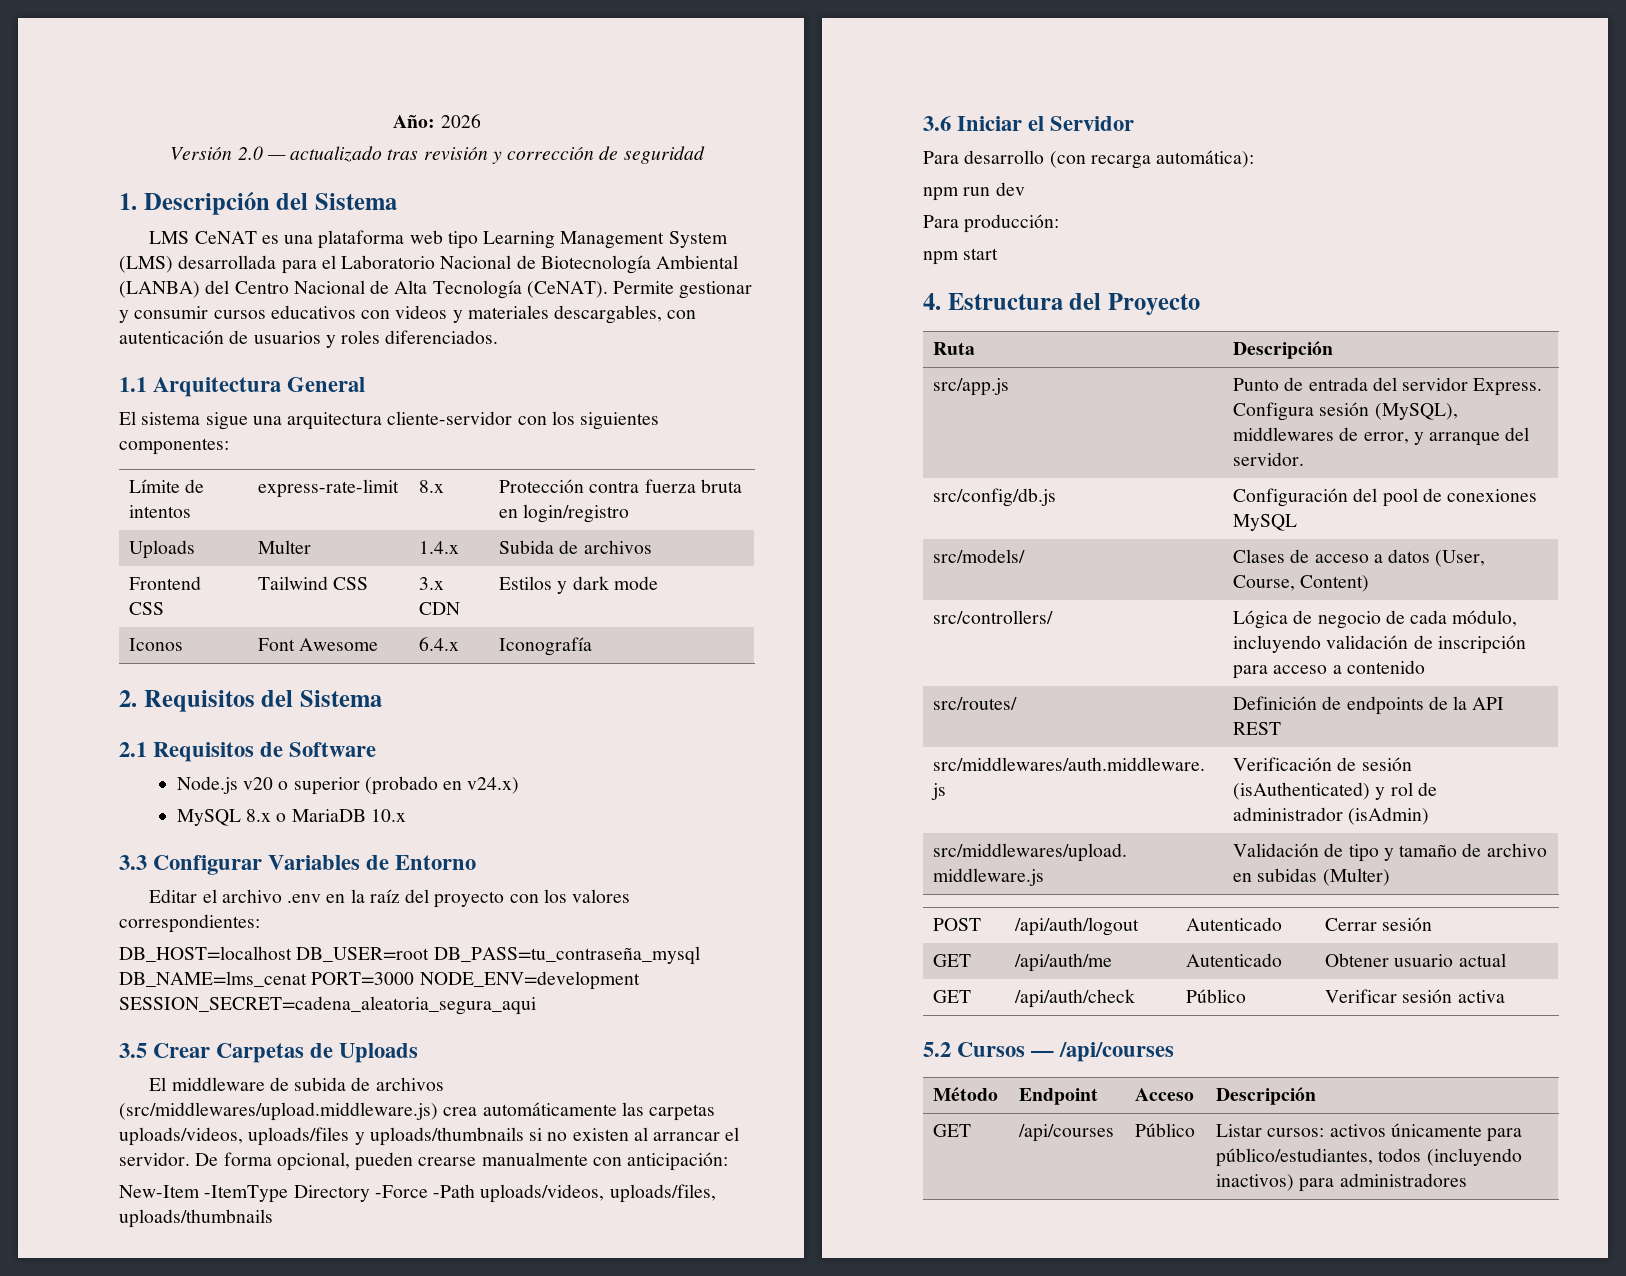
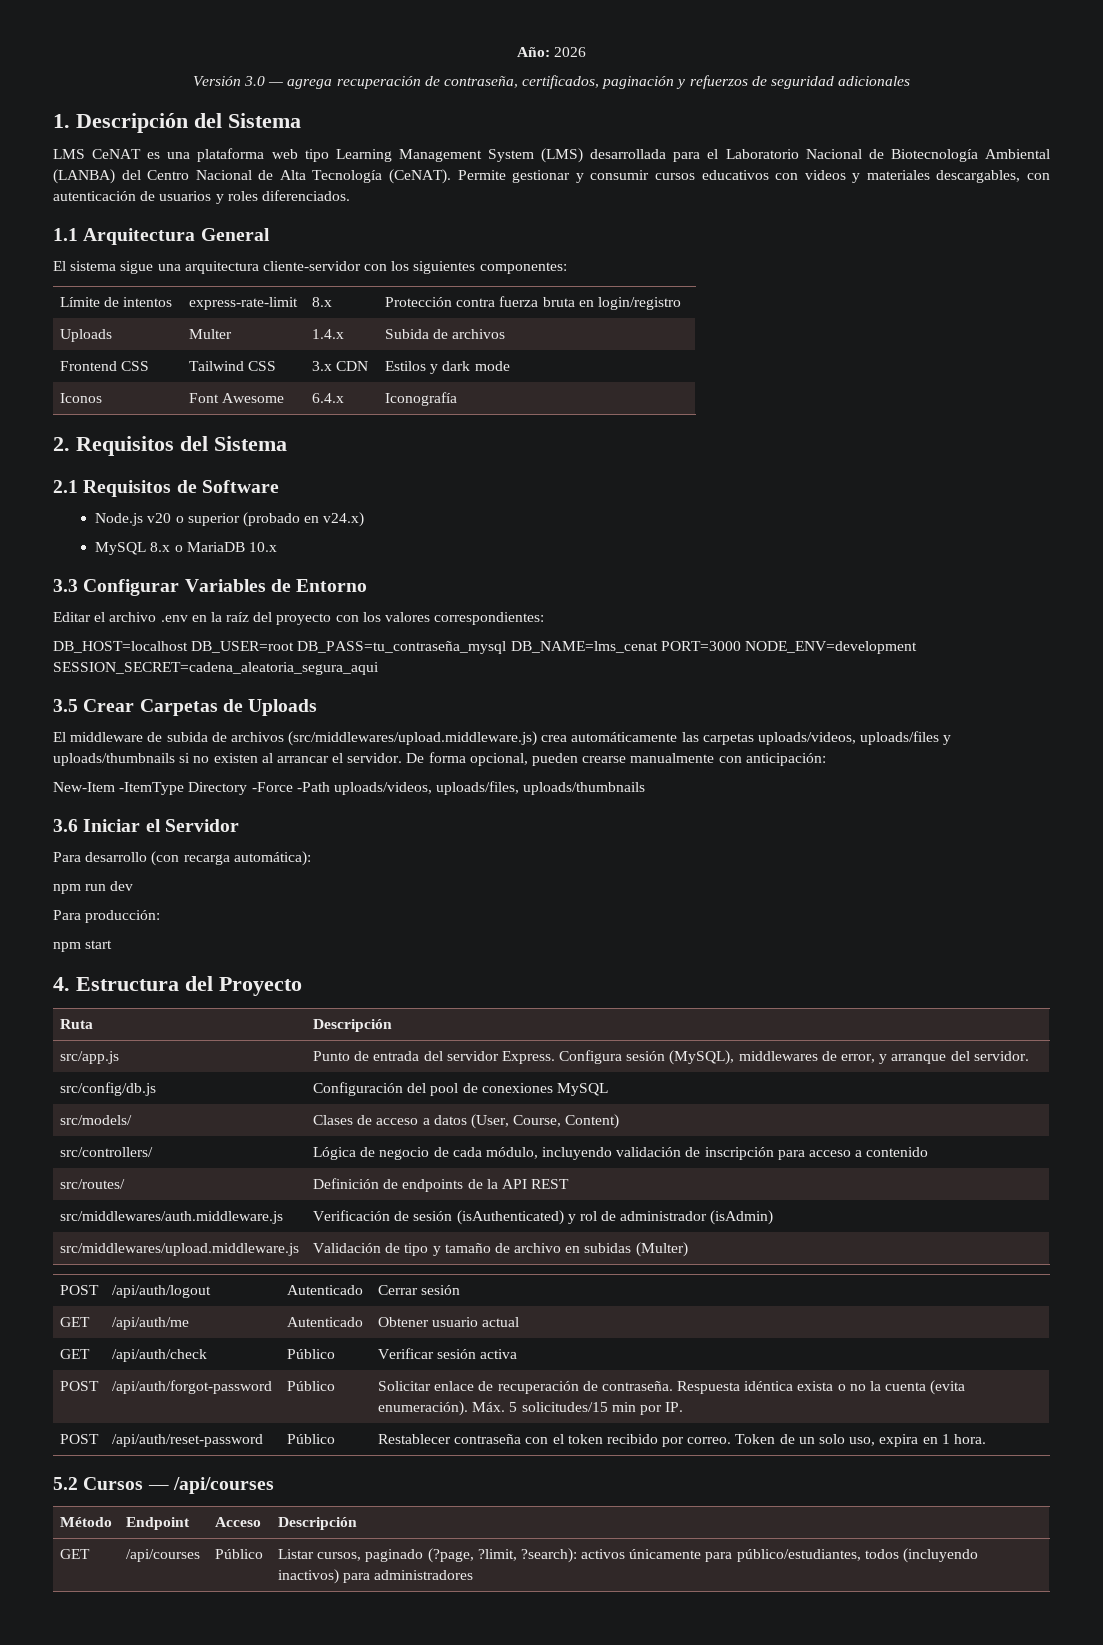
[237,146,595,164] 2.0 — actualizado tras revisión y corrección -> [243,75,748,89] 3.0 — agrega recuperación de contraseña, certificados, paginación y refuerzos
(705, 155) none -> [838,76,911,86] adicionales
(1505, 996) none -> [59,1381,99,1391] [111,1380,272,1394] [286,1381,335,1391] [377,1380,966,1395] [377,1401,684,1416] [59,1434,99,1444] [111,1434,263,1447] [286,1434,335,1444] [377,1434,986,1447] // POST | /api/auth/forgot-password | Público | Solicitar enlace de recuperación de contraseña. Respuesta idéntica exista o no la cuenta (evita enumeración). Máx. 5 solicitudes/15 min por IP. // POST | /api/auth/reset-password | Público | Restablecer contraseña con el token recibido por correo. Token de un solo uso, expira en 1 hora.
[1267,1128,1325,1137] cursos: -> [317,1548,577,1563] cursos, paginado (?page, ?limit, ?search):

